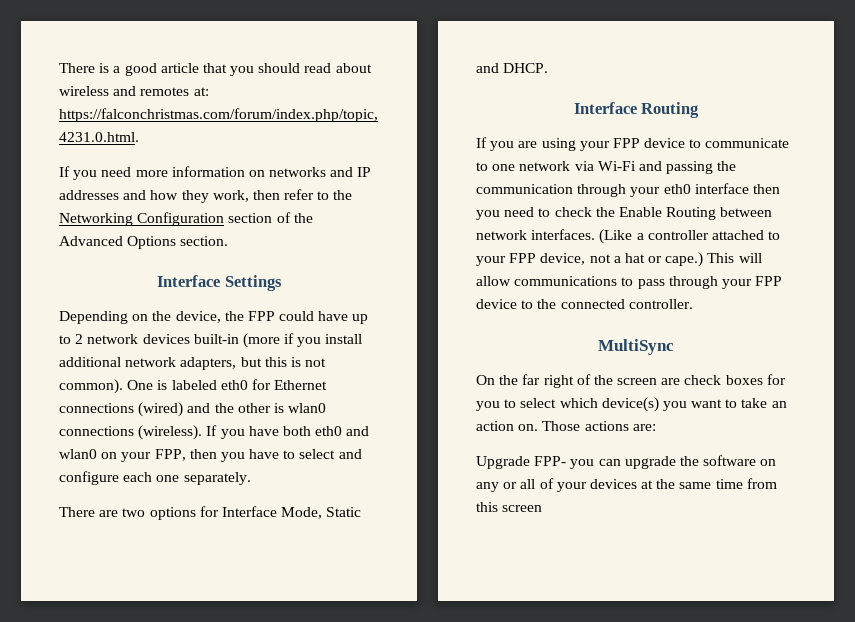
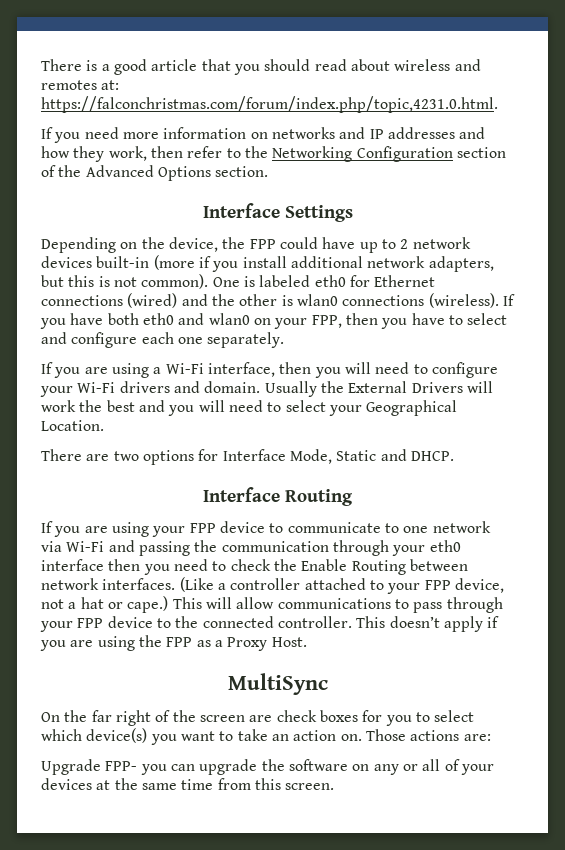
(251, 478) none -> [41,362,498,378] [40,381,493,397] [41,400,458,416] [41,420,104,431] // If you are using a Wi-Fi interface, then you will need to configure your Wi-Fi drivers and domain. Usually the External Drivers will work the best and you will need to select your Geographical Location.
(693, 304) none -> [356,616,500,632] [40,635,307,651] This doesn’t apply if you are using the FPP as a Proxy Host.
[502,505,543,512] screen -> [285,783,335,790] screen.

